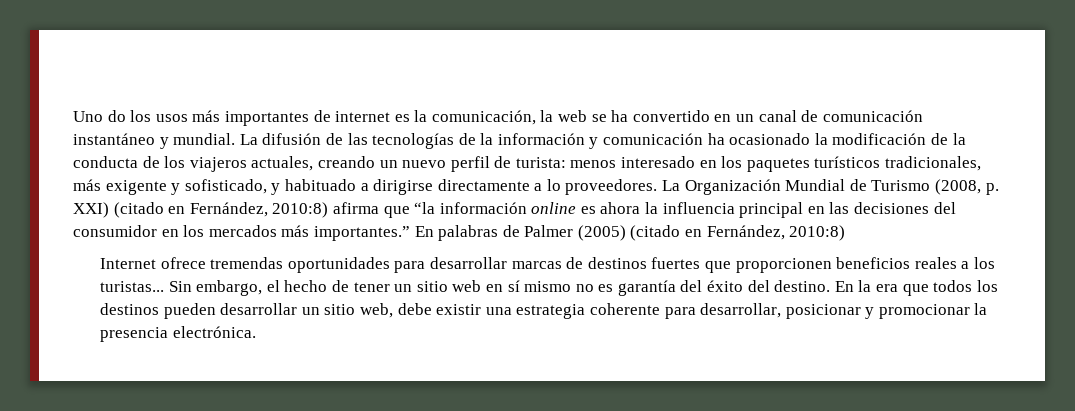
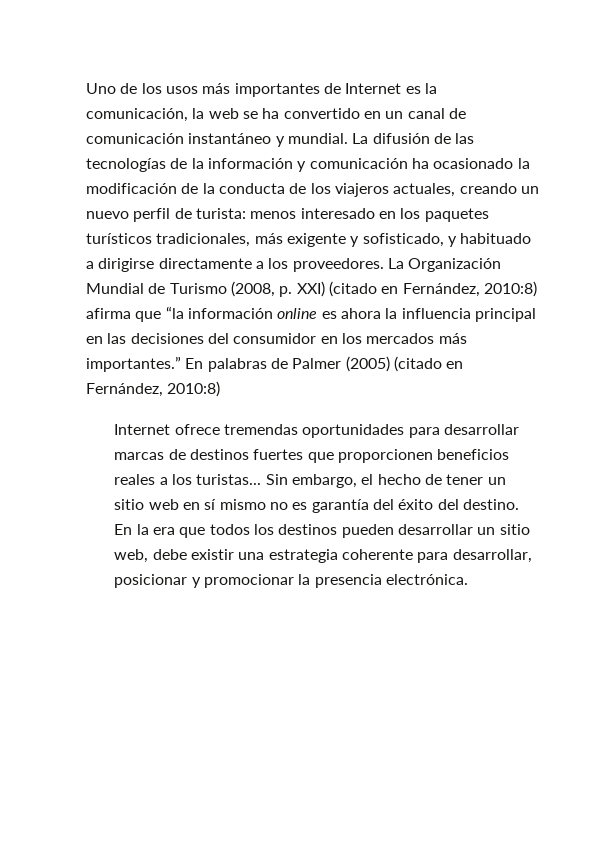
[107,110,126,122] do -> [120,83,138,94] de
[335,111,391,122] internet -> [345,83,402,94] Internet
[546,179,561,191] lo -> [268,258,289,269] los

